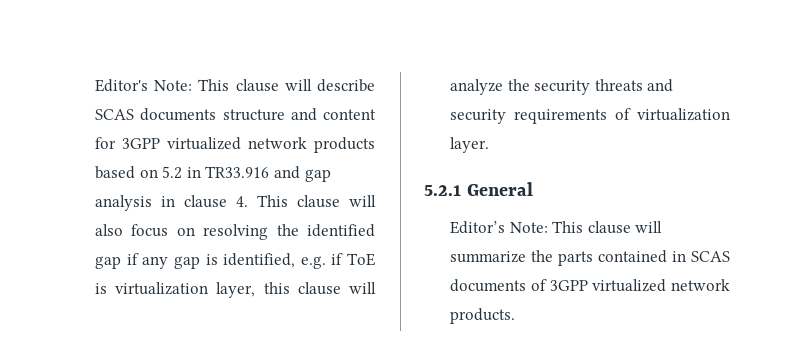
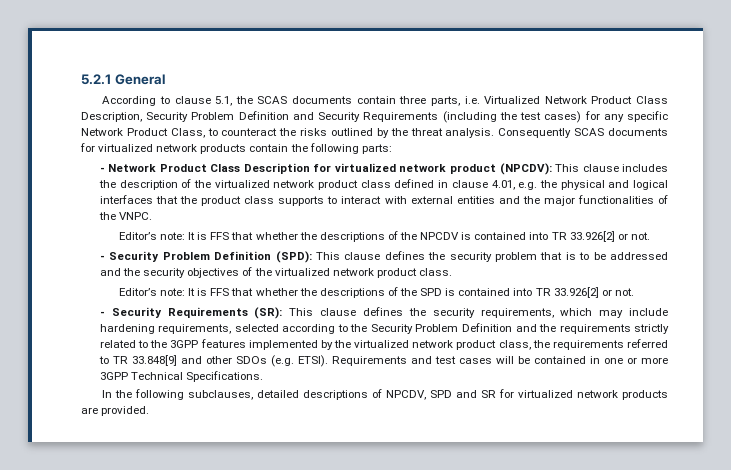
[95,79,376,92] [95,108,376,121] [95,137,375,153] [95,166,331,182] [95,195,376,211] [95,224,375,240] [95,253,375,269] [95,282,376,298] [450,79,674,95] [450,108,730,124] [450,137,490,153] [424,182,533,196] [450,221,663,234] [450,250,730,266] [450,279,730,292] [450,308,516,324] Editor's Note: This clause will describe SCAS documents structure and content for 3GPP virtualized network products based on 5.2 in TR33.916 and gap analysis in clause 4. This clause will also focus on resolving the identified gap if any gap is identified, e.g. if ToE is virtualization layer, this clause will analyze the security threats and security requirements of virtualization layer. // 5.2.1 General // Editor’s Note: This clause will summarize the parts contained in SCAS documents of 3GPP virtualized network products. -> [81,74,165,85] [102,96,668,106] [81,111,668,123] [81,128,668,138] [80,143,392,154] [99,163,669,175] [98,179,668,190] [99,195,669,206] [98,212,153,220] [118,231,650,242] [99,251,668,263] [99,267,452,278] [118,287,634,298] [99,307,669,319] [99,323,670,334] [99,339,669,350] [98,355,668,367] [99,371,264,382] [102,389,668,400] [81,406,150,416] 5.2.1 General // According to clause 5.1, the SCAS documents contain three parts, i.e. Virtualized Network Product Class Description, Security Problem Definition and Security Requirements (including the test cases) for any specific Network Product Class, to counteract the risks outlined by the threat analysis. Consequently SCAS documents for virtualized network products contain the following parts: // - Network Product Class Description for virtualized network product (NPCDV): This clause includes the description of the virtualized network product class defined in clause 4.01, e.g. the physical and logical interfaces that the product class supports to interact with external entities and the major functionalities of the VNPC. // Editor’s note: It is FFS that whether the descriptions of the NPCDV is contained into TR 33.926[2] or not. // - Security Problem Definition (SPD): This clause defines the security problem that is to be addressed and the security objectives of the virtualized network product class. // Editor’s note: It is FFS that whether the descriptions of the SPD is contained into TR 33.926[2] or not. // - Security Requirements (SR): This clause defines the security requirements, which may include hardening requirements, selected according to the Security Problem Definition and the requirements strictly related to the 3GPP features implemented by the virtualized network product class, the requirements referred to TR 33.848[9] and other SDOs (e.g. ETSI). Requirements and test cases will be contained in one or more 3GPP Technical Specifications. // In the following subclauses, detailed descriptions of NPCDV, SPD and SR for virtualized network products are provided.

